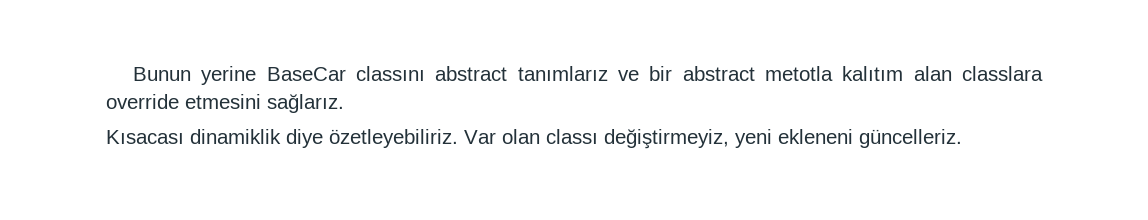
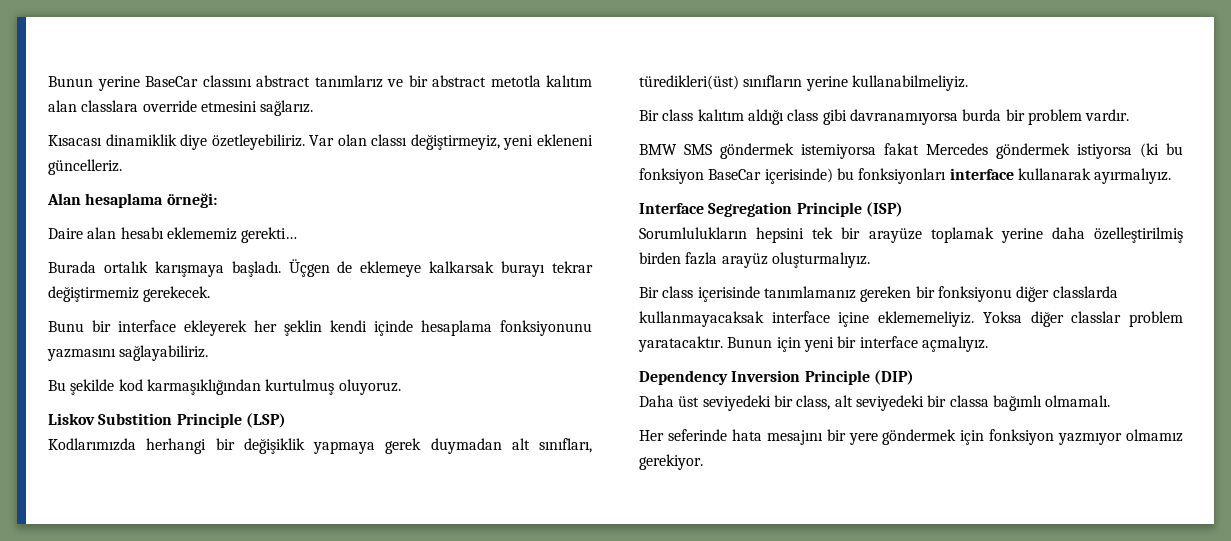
(962, 138) none -> [47,193,217,208] [48,227,298,243] [48,259,594,277] [48,286,211,302] [48,320,592,336] [47,345,209,361] [48,379,401,395] [48,413,286,428] [48,438,592,454] [639,75,968,91] [639,109,1130,125] [639,143,1183,159] [639,168,1172,184] [639,202,903,217] [639,227,1183,243] [639,252,870,268] [639,286,1118,302] [639,311,1183,327] [638,336,988,352] [639,370,914,385] [639,395,1111,411] [639,429,1184,445] [639,454,703,470] // Alan hesaplama örneği: // Daire alan hesabı eklememiz gerekti… // Burada ortalık karışmaya başladı. Üçgen de eklemeye kalkarsak burayı tekrar değiştirmemiz gerekecek. // Bunu bir interface ekleyerek her şeklin kendi içinde hesaplama fonksiyonunu yazmasını sağlayabiliriz. // Bu şekilde kod karmaşıklığından kurtulmuş oluyoruz. // Liskov Substition Principle (LSP) // Kodlarımızda herhangi bir değişiklik yapmaya gerek duymadan alt sınıfları, türedikleri(üst) sınıfların yerine kullanabilmeliyiz. // Bir class kalıtım aldığı class gibi davranamıyorsa burda bir problem vardır. // BMW SMS göndermek istemiyorsa fakat Mercedes göndermek istiyorsa (ki bu fonksiyon BaseCar içerisinde) bu fonksiyonları interface kullanarak ayırmalıyız. // Interface Segregation Principle (ISP) // Sorumlulukların hepsini tek bir arayüze toplamak yerine daha özelleştirilmiş birden fazla arayüz oluşturmalıyız. // Bir class içerisinde tanımlamanız gereken bir fonksiyonu diğer classlarda kullanmayacaksak interface içine eklememeliyiz. Yoksa diğer classlar problem yaratacaktır. Bunun için yeni bir interface açmalıyız. // Dependency Inversion Principle (DIP) // Daha üst seviyedeki bir class, alt seviyedeki bir classa bağımlı olmamalı. // Her seferinde hata mesajını bir yere göndermek için fonksiyon yazmıyor olmamız gerekiyor.

